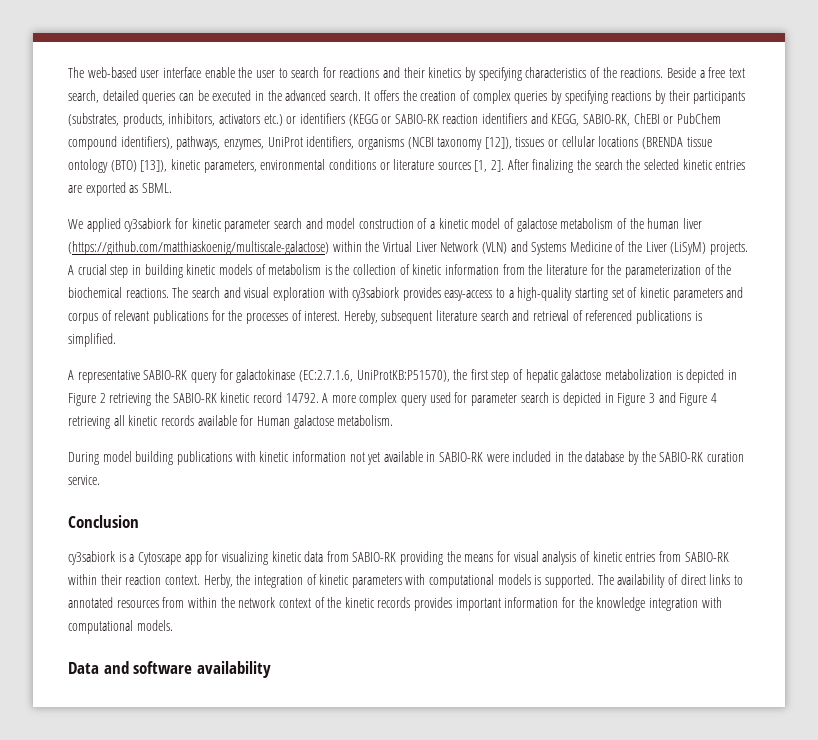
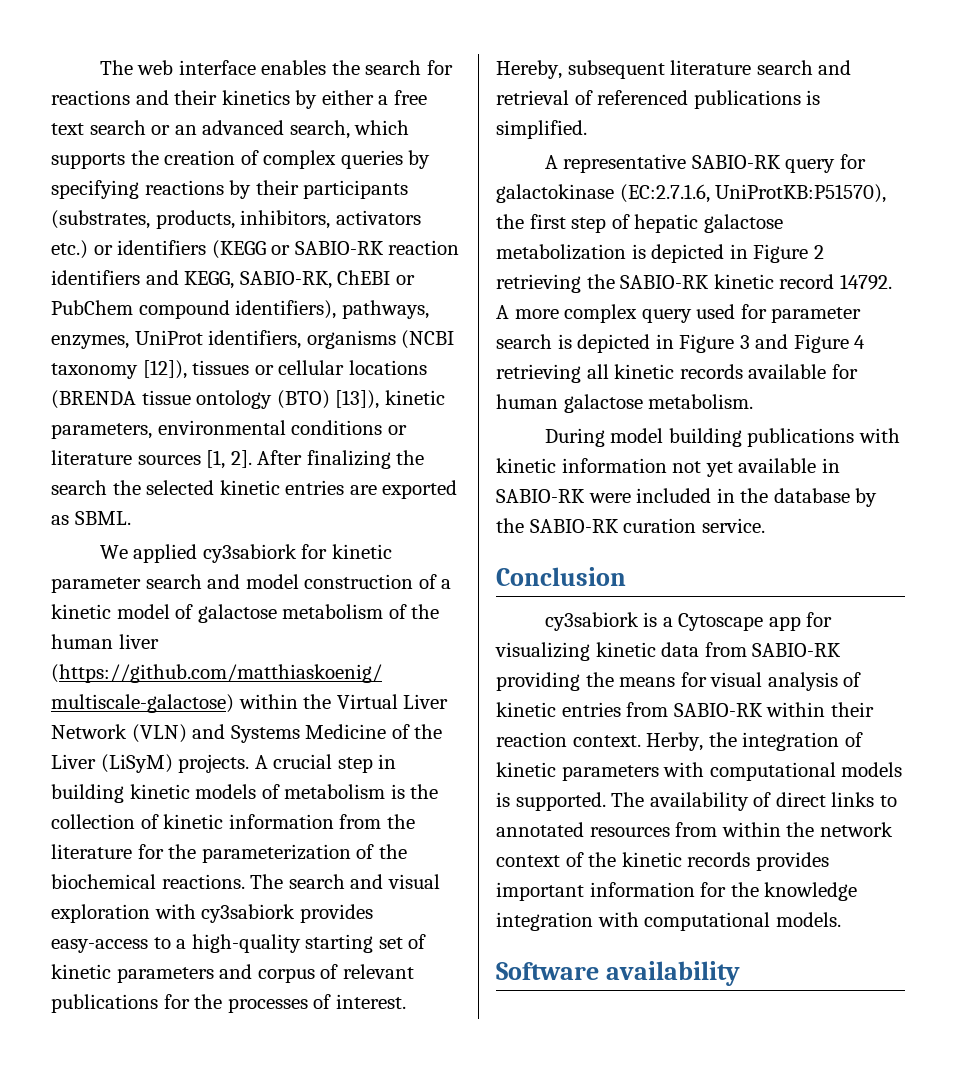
[68,67,288,78] The web-based user interface enable the user to -> [99,60,360,75] The web interface enables the
[478,67,745,81] [68,90,400,104] specifying characteristics of the reactions. Beside a free text search, detailed queries can be executed in the advanced search. It offers -> [321,90,427,105] [51,120,410,139] [51,153,125,169] either a free text search or an advanced search, which supports
[256,416,290,426] Human -> [496,394,558,409] human
[68,661,193,674] Data and software -> [496,962,599,980] Software

